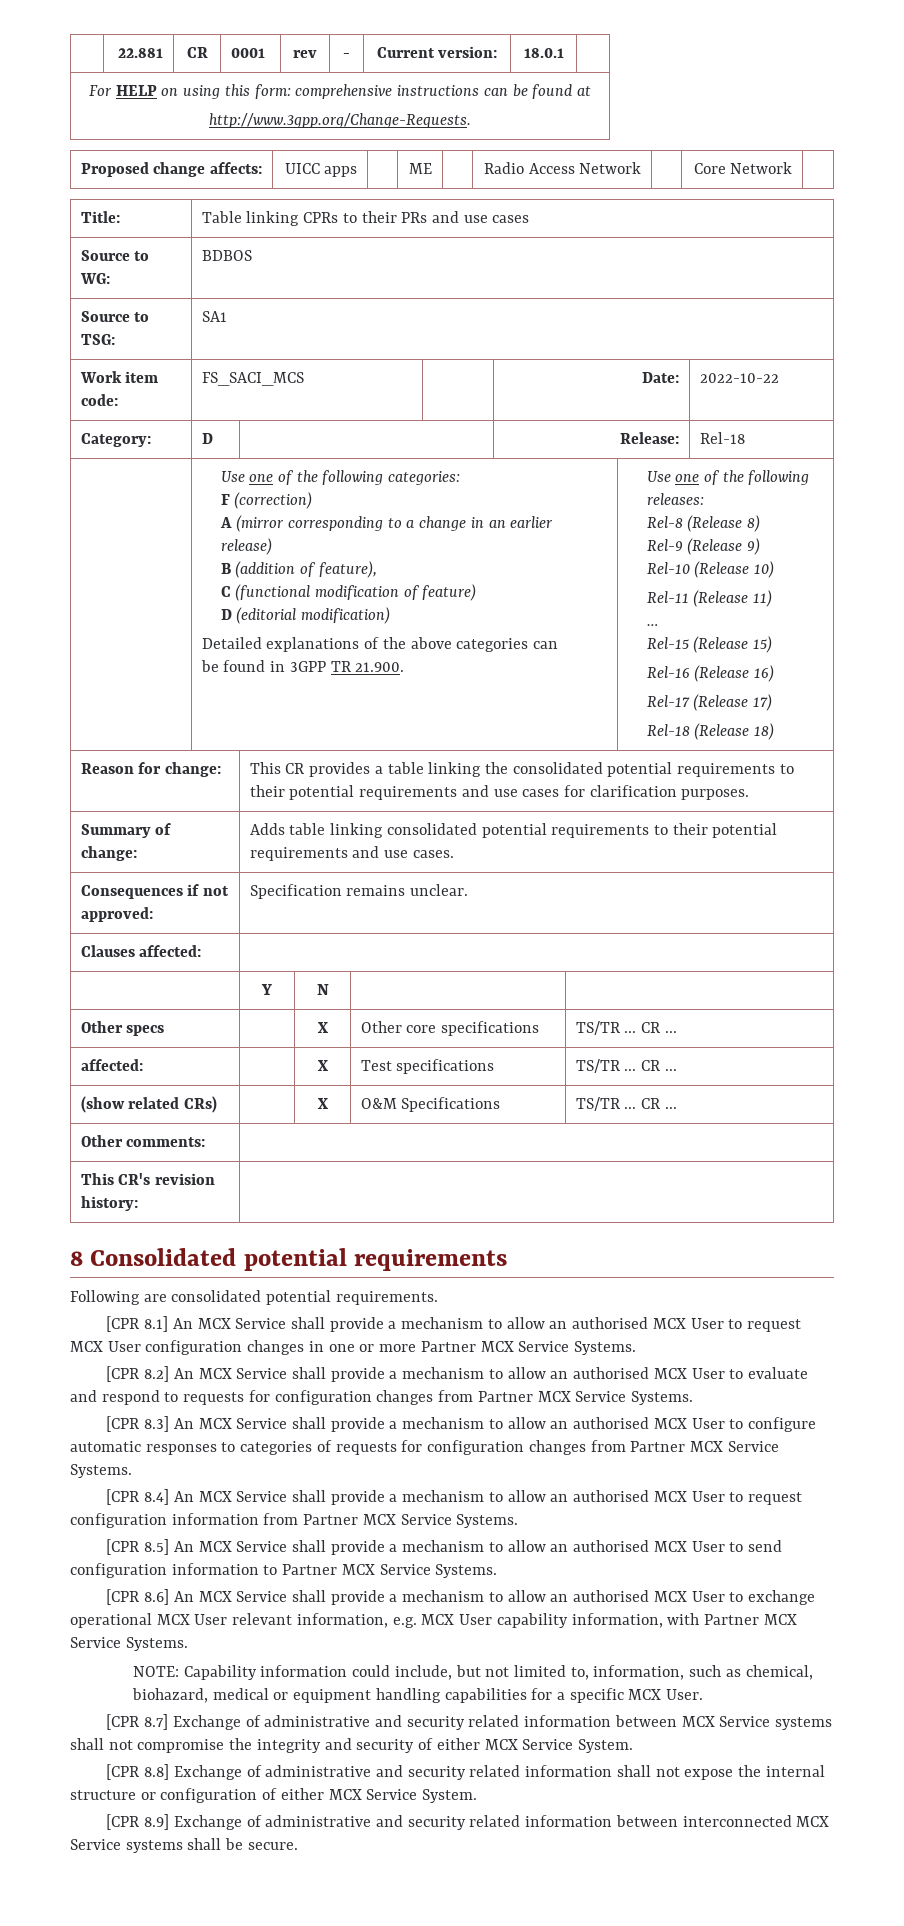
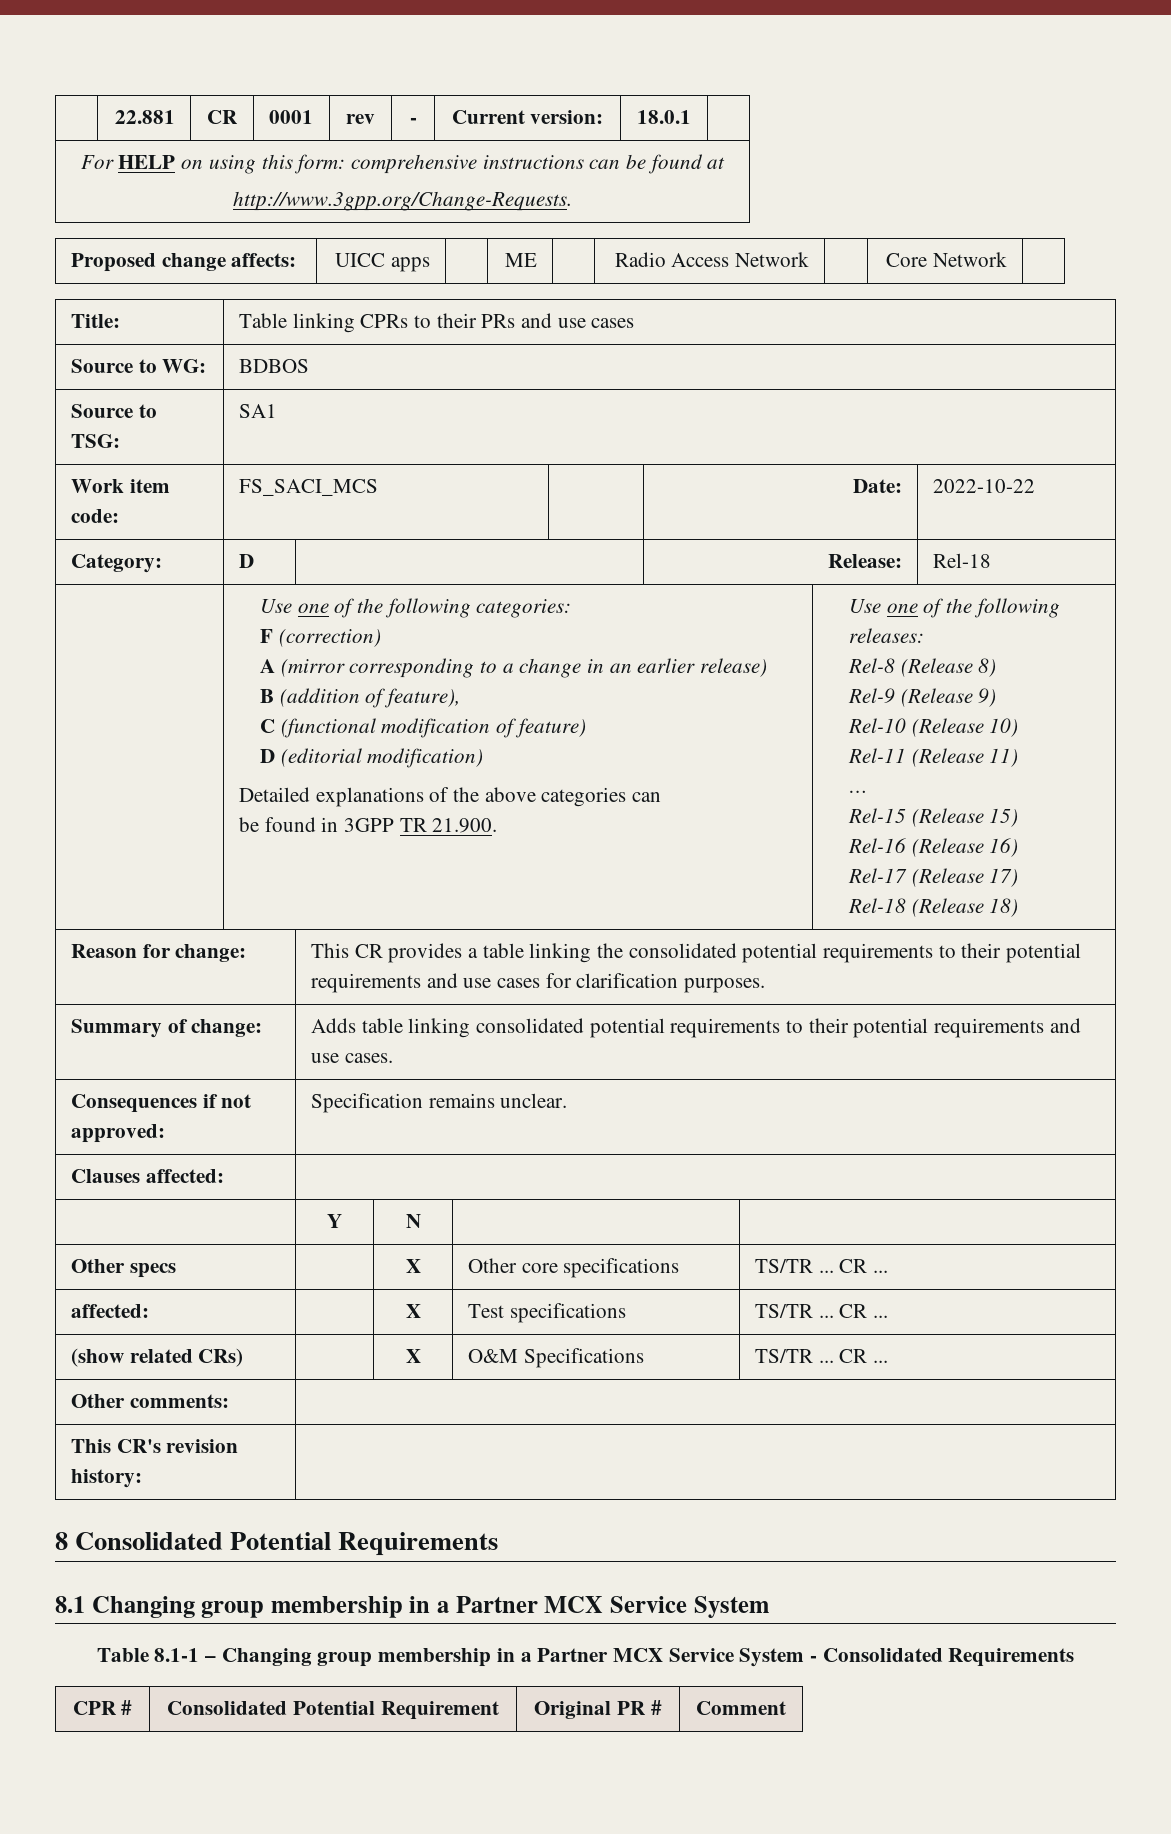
[243,1248,508,1271] [70,1290,438,1305] [106,1316,801,1332] [70,1340,636,1355] [106,1366,808,1382] [70,1390,693,1405] [106,1416,816,1432] [70,1440,779,1455] [70,1464,132,1478] [106,1489,802,1505] [70,1513,519,1528] [106,1539,782,1555] [70,1563,498,1578] [106,1589,815,1605] [70,1613,797,1628] [70,1637,188,1651] [132,1665,813,1680] [131,1688,704,1703] [106,1714,833,1730] [70,1738,633,1753] [106,1764,825,1780] [70,1788,478,1803] [106,1814,830,1830] [70,1838,298,1853] potential requirements // Following are consolidated potential requirements. // [CPR 8.1] An MCX Service shall provide a mechanism to allow an authorised MCX User to request MCX User configuration changes in one or more Partner MCX Service Systems. // [CPR 8.2] An MCX Service shall provide a mechanism to allow an authorised MCX User to evaluate and respond to requests for configuration changes from Partner MCX Service Systems. // [CPR 8.3] An MCX Service shall provide a mechanism to allow an authorised MCX User to configure automatic responses to categories of requests for configuration changes from Partner MCX Service Systems. // [CPR 8.4] An MCX Service shall provide a mechanism to allow an authorised MCX User to request configuration information from Partner MCX Service Systems. // [CPR 8.5] An MCX Service shall provide a mechanism to allow an authorised MCX User to send configuration information to Partner MCX Service Systems. // [CPR 8.6] An MCX Service shall provide a mechanism to allow an authorised MCX User to exchange operational MCX User relevant information, e.g. MCX User capability information, with Partner MCX Service Systems. // NOTE: Capability information could include, but not limited to, information, such as chemical, biohazard, medical or equipment handling capabilities for a specific MCX User. // [CPR 8.7] Exchange of administrative and security related information between MCX Service systems shall not compromise the integrity and security of either MCX Service System. // [CPR 8.8] Exchange of administrative and security related information shall not expose the internal structure or configuration of either MCX Service System. // [CPR 8.9] Exchange of administrative and security related information between interconnected MCX Service systems shall be secure. -> [230,1532,499,1556] [55,1596,769,1618] [96,1648,1075,1667] [72,1700,133,1715] [167,1701,499,1720] [534,1700,662,1719] [696,1701,786,1715] Potential Requirements // 8.1 Changing group membership in a Partner MCX Service System // Table 8.1-1 – Changing group membership in a Partner MCX Service System - Consolidated Requirements // CPR # | Consolidated Potential Requirement | Original PR # | Comment

